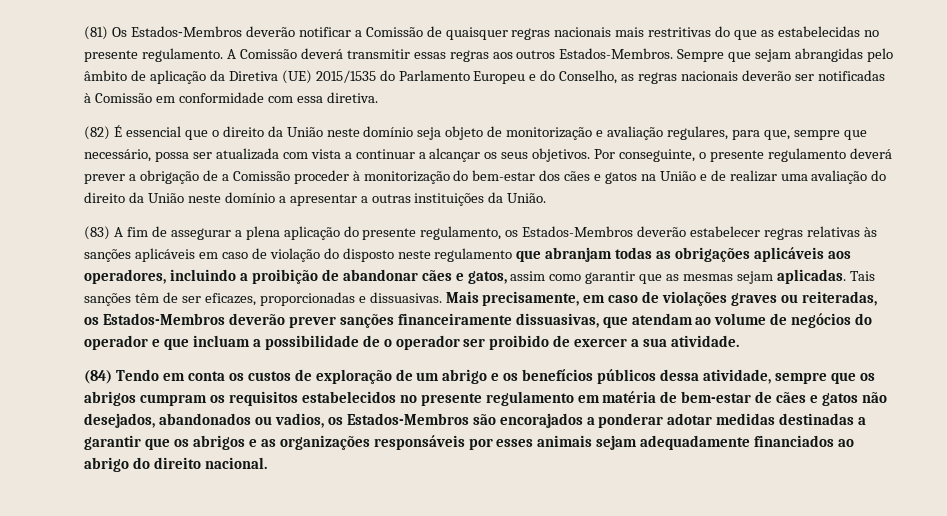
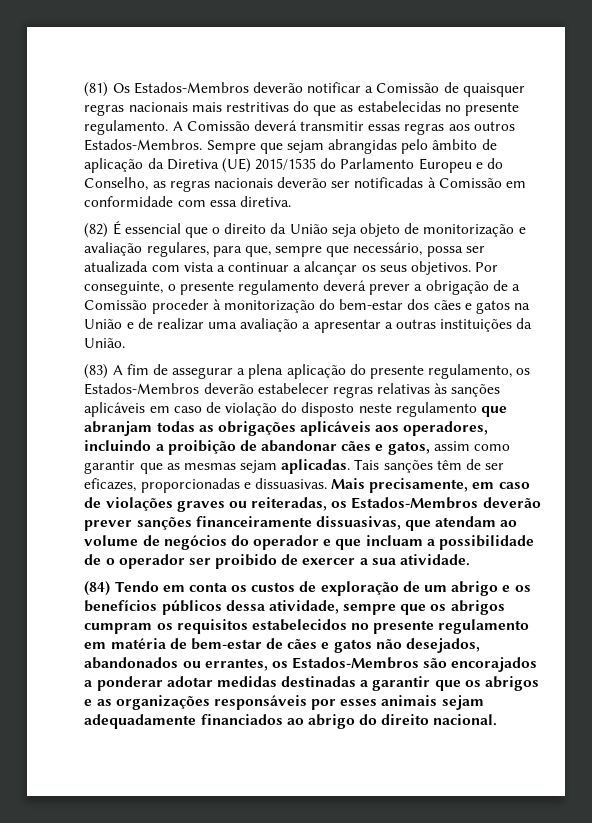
[326,126,414,137] neste domínio -> (328, 228) none
[871,170,887,181] [84,192,275,203] do direito da União neste domínio -> (299, 325) none
[274,413,324,428] vadios, -> [204,658,268,671] errantes,

